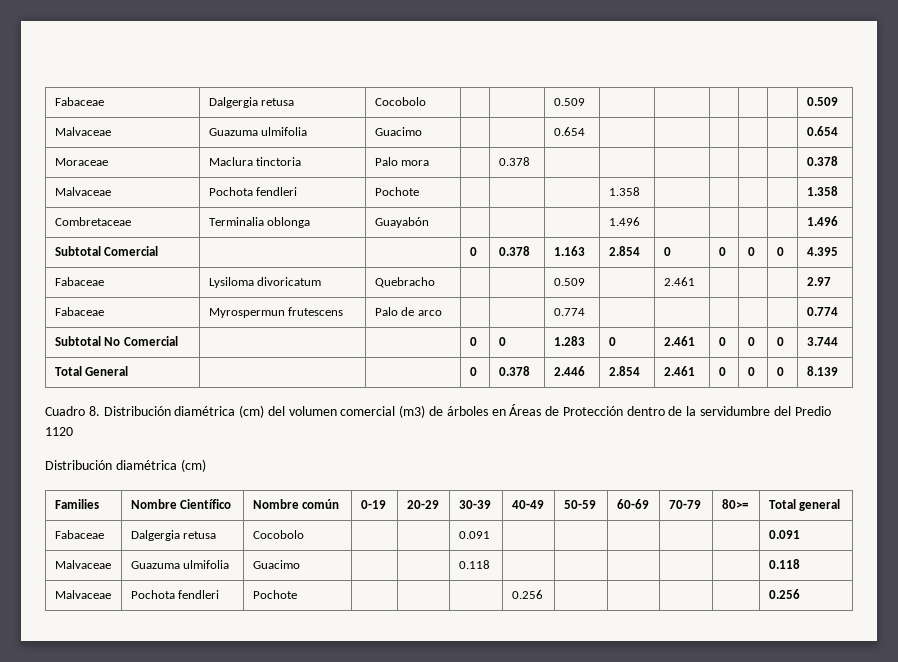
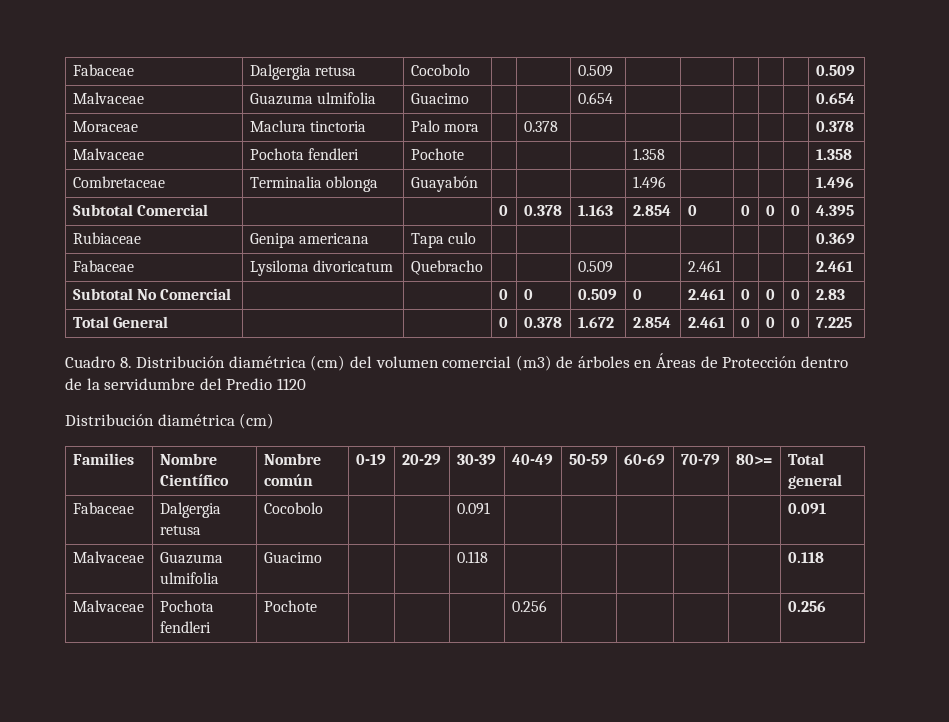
(838, 251) none -> [72,232,141,244] [249,233,369,248] [410,232,476,248] [815,233,855,244] // Rubiaceae | Genipa americana | Tapa culo | | | | | | | | | 0.369
[806,277,831,286] [54,307,104,316] [208,307,344,318] [374,307,442,316] [553,308,585,316] [806,307,838,316] 2.97 // Fabaceae | Myrospermun frutescens | Palo de arco | | | 0.774 | | | | | | 0.774 -> [815,261,853,272] 2.461
[553,336,585,346] 1.283 -> [577,289,617,300] 0.509
[806,337,838,346] 3.744 -> [815,289,845,300] 2.83
[553,366,585,376] 2.446 -> [577,317,614,328] 1.672
[806,366,838,376] 8.139 -> [815,317,852,328] 7.225

